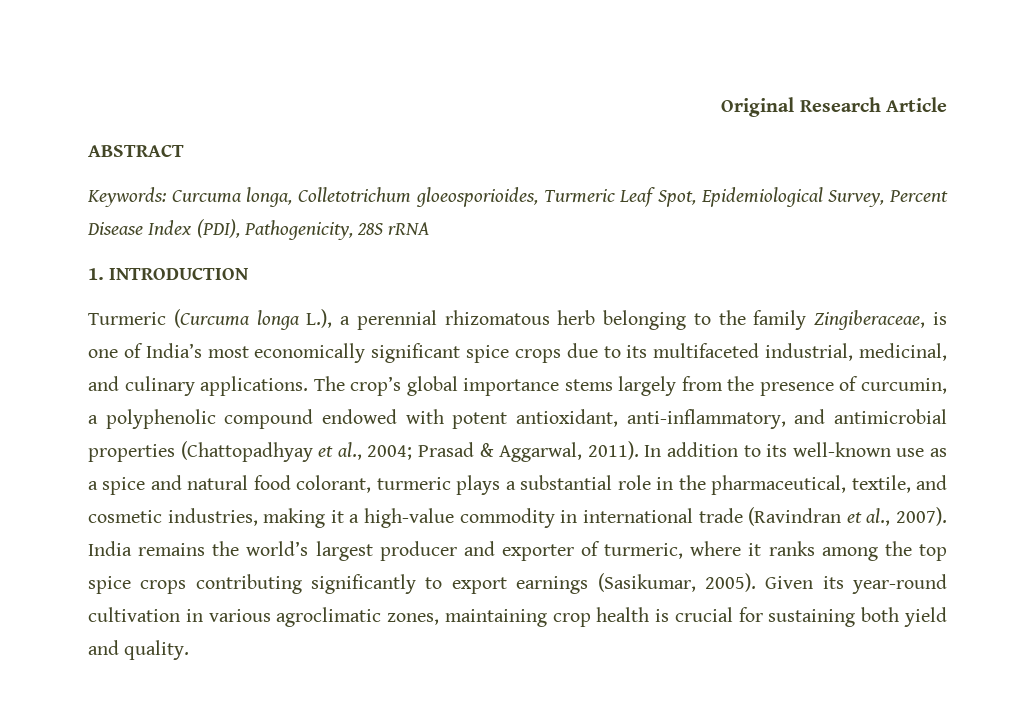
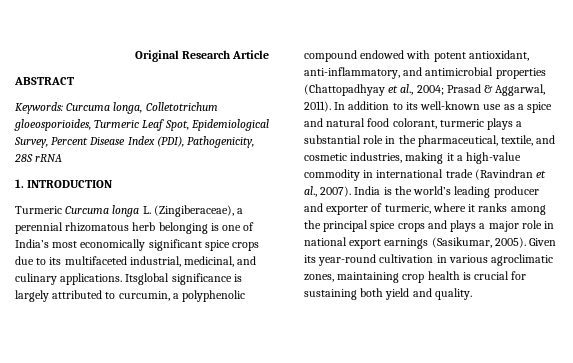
[173,309,333,330] (Curcuma longa L.), -> [65,205,234,217] Curcuma longa L. (Zingiberaceae),
[693,310,926,330] to the family Zingiberaceae, -> (208, 228) none
[313,376,859,396] The crop’s global importance stems largely from the presence of -> [125,273,242,285] [15,290,116,302] Itsglobal significance is largely attributed to
[138,543,206,556] remains -> [383,187,392,195] is
[315,541,373,561] largest -> [454,186,491,198] leading
[918,544,947,561] [88,574,443,594] top spice crops contributing significantly to -> [323,220,555,232] [304,237,347,246] principal spice crops and plays a major role in national

